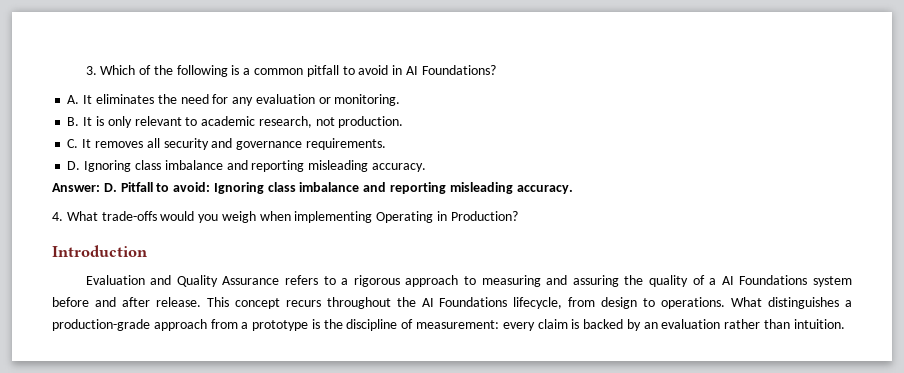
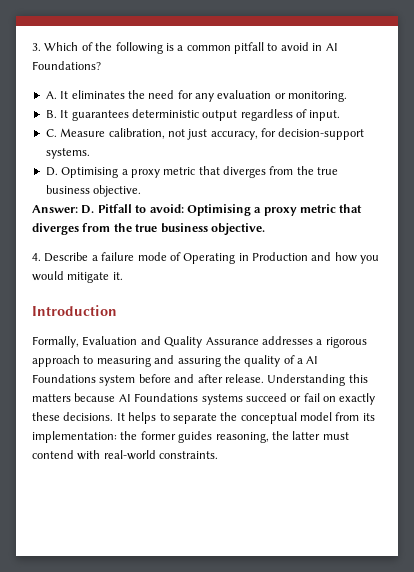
[95,116,404,128] [67,138,386,150] [67,160,426,172] is only relevant to academic research, not production. // C. It removes all security and governance requirements. // D. Ignoring class imbalance and reporting misleading accuracy. -> [71,109,341,121] [45,128,365,140] [45,148,90,159] [45,166,339,178] [45,185,142,197] guarantees deterministic output regardless of input. // C. Measure calibration, not just accuracy, for decision-support systems. // D. Optimising a proxy metric that diverges from the true business objective.
[213,182,573,194] [52,211,518,223] Ignoring class imbalance and reporting misleading accuracy. // 4. What trade-offs would you weigh when implementing Operating in Production? -> [186,204,363,216] [32,223,265,235] [32,252,380,264] [32,271,123,283] Optimising a proxy metric that diverges from the true business objective. // 4. Describe a failure mode of Operating in Production and how you would mitigate it.
(148, 251) none -> [32,336,79,348] Formally,
[284,275,336,285] refers to -> [261,336,313,345] addresses
[206,297,853,309] [52,319,845,331] This concept recurs throughout the AI Foundations lifecycle, from design to operations. What distinguishes a production-grade approach from a prototype is the discipline of measurement: every claim is backed by an evaluation rather than intuition. -> [267,374,368,386] [32,393,376,405] [32,412,375,424] [32,431,349,443] [32,450,219,460] Understanding this matters because AI Foundations systems succeed or fail on exactly these decisions. It helps to separate the conceptual model from its implementation: the former guides reasoning, the latter must contend with real-world constraints.

